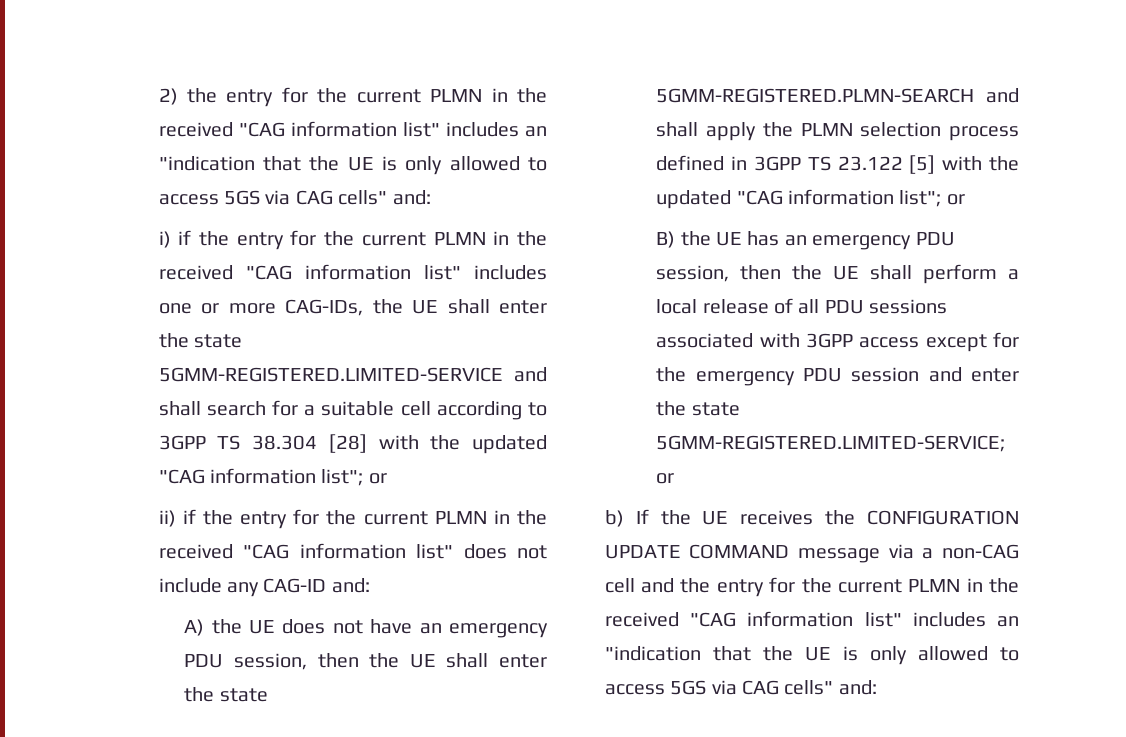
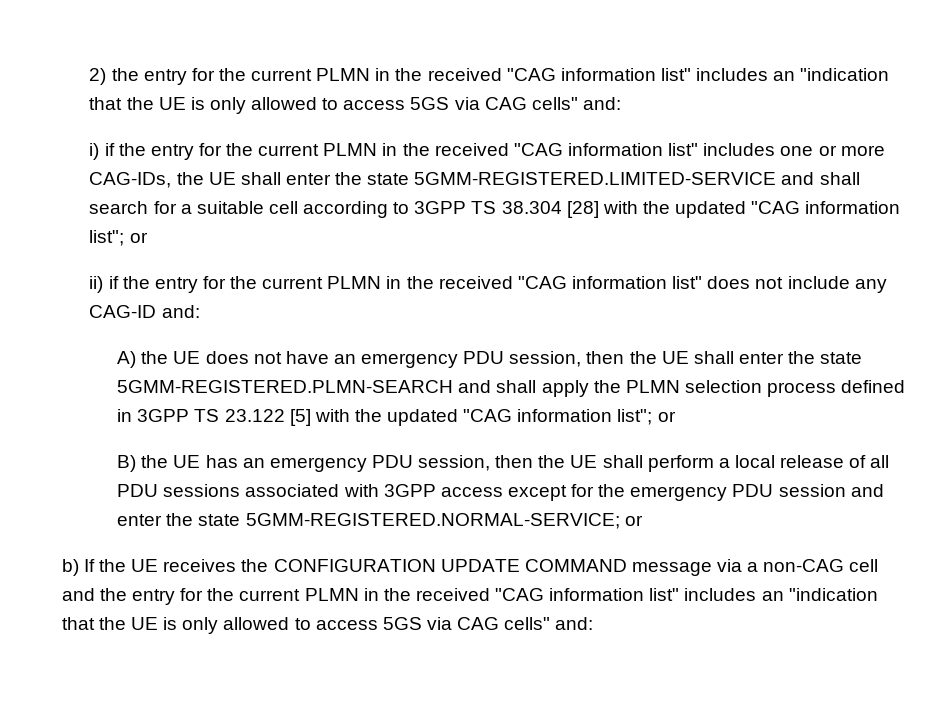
[656,435,1006,452] 5GMM-REGISTERED.LIMITED-SERVICE; -> [245,513,620,529] 5GMM-REGISTERED.NORMAL-SERVICE;

